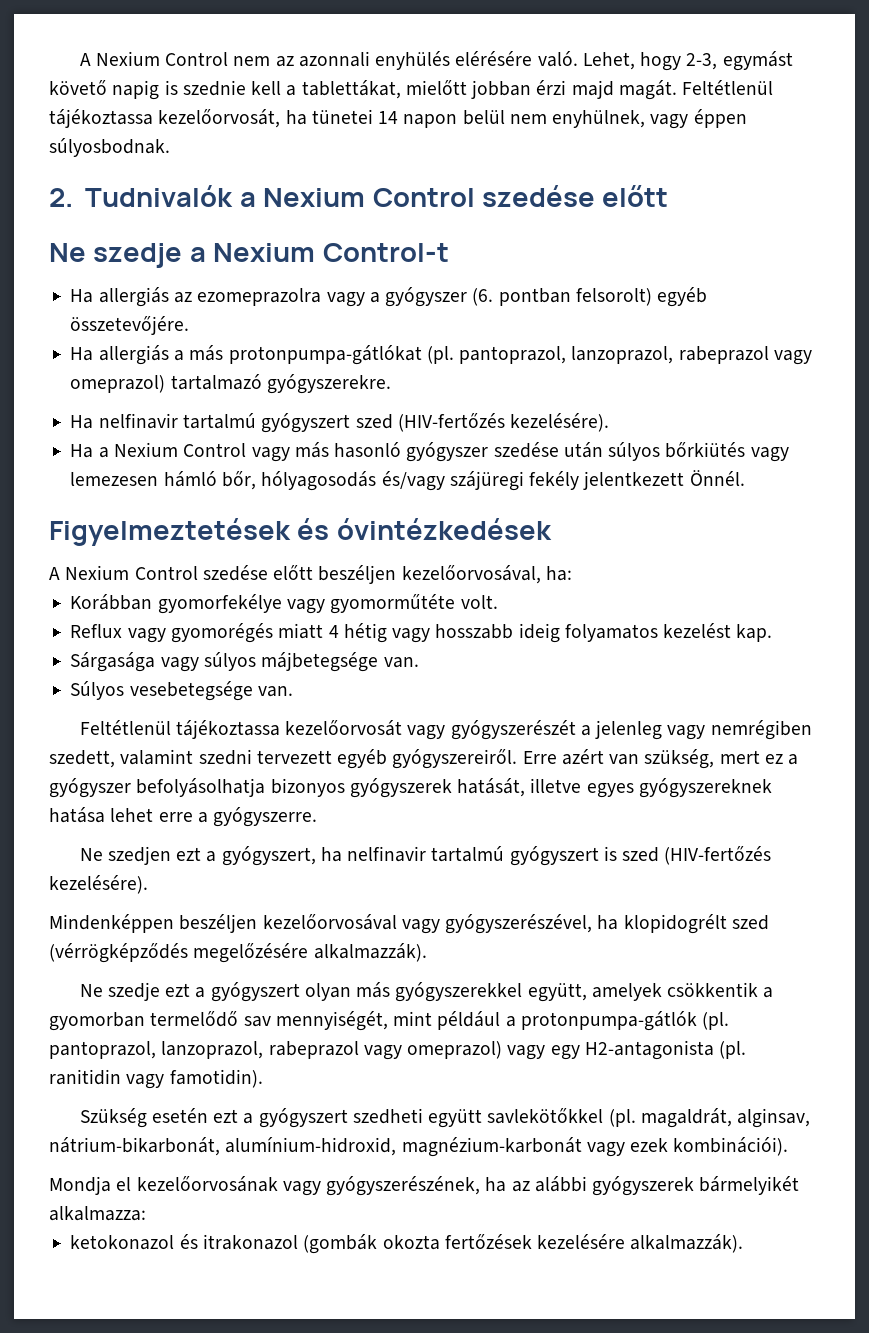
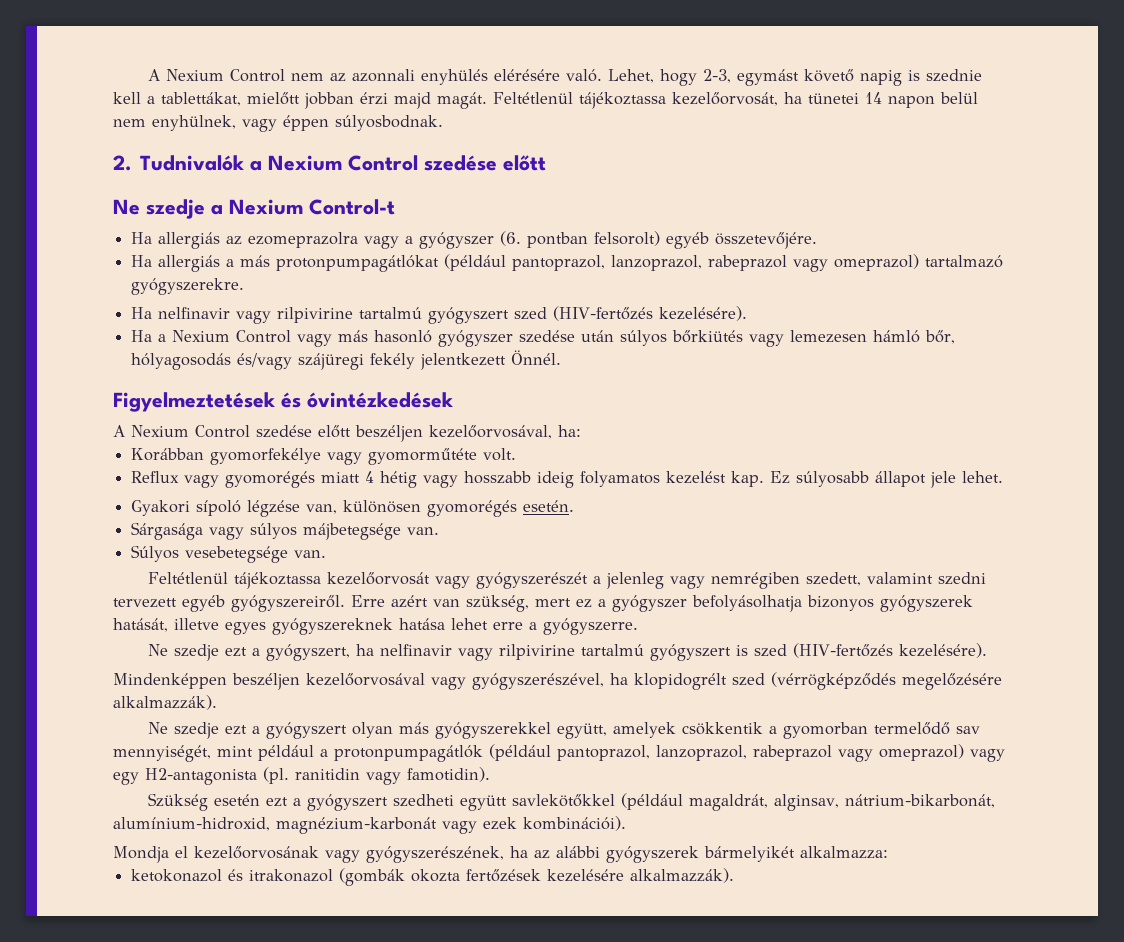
[228,345,454,365] protonpumpa-gátlókat (pl. -> [276,254,507,272] protonpumpagátlókat (például
(178, 421) none -> [236,307,354,324] vagy rilpivirine
(773, 633) none -> [770,471,1004,488] [131,500,575,517] Ez súlyosabb állapot jele lehet. // Gyakori sípoló légzése van, különösen gyomorégés esetén.
[107,846,171,865] szedjen -> [174,644,220,661] szedje
(427, 854) none -> [458,644,576,661] vagy rilpivirine
[520,1011,730,1031] protonpumpa-gátlók (pl. -> [334,744,551,762] protonpumpagátlók (például
[608,1109,636,1127] (pl. -> [621,793,684,810] (például

